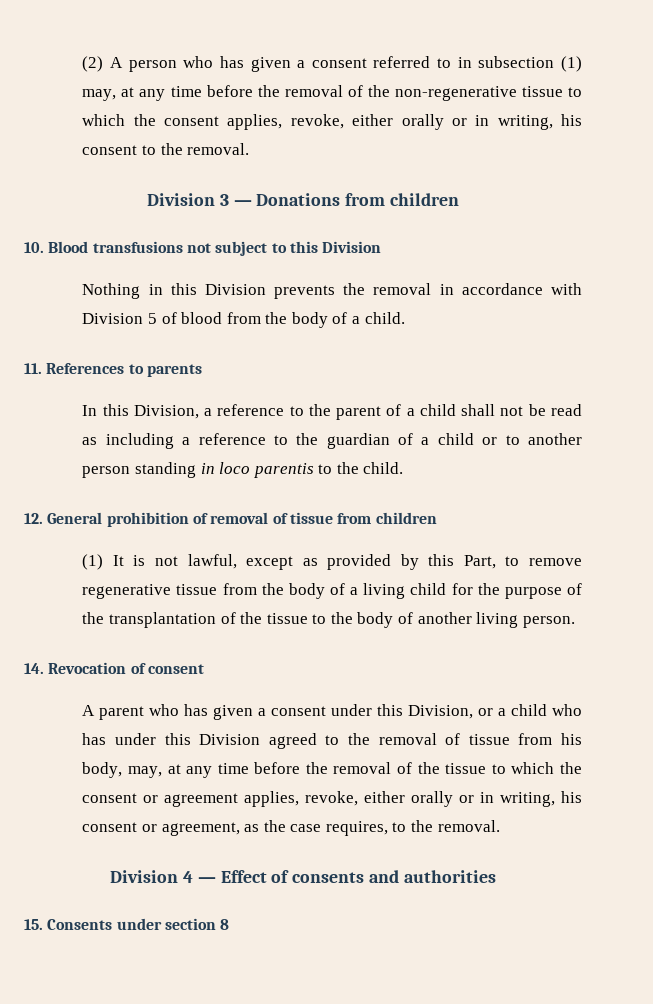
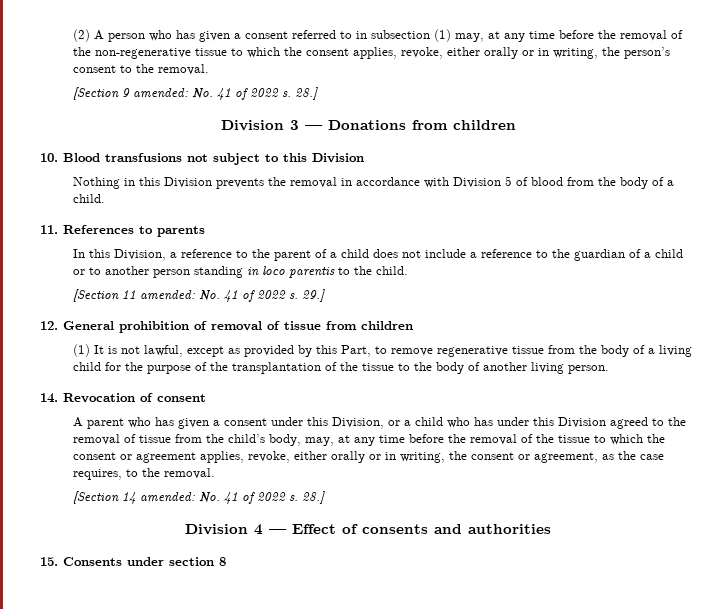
[560,114,582,126] his -> [601,47,670,59] the person’s
(250, 149) none -> [72,87,318,100] // [Section 9 amended: No. 41 of 2022 s. 28.]
[461,404,582,416] [82,433,174,449] shall not be read as including -> [372,249,466,258] does not include
(404, 468) none -> [72,289,325,302] // [Section 11 amended: No. 41 of 2022 s. 29.]
[560,733,582,745] his -> [205,434,265,443] the child’s
[561,791,582,803] his -> [448,451,467,460] the
(500, 826) none -> [72,491,325,504] // [Section 14 amended: No. 41 of 2022 s. 28.]

